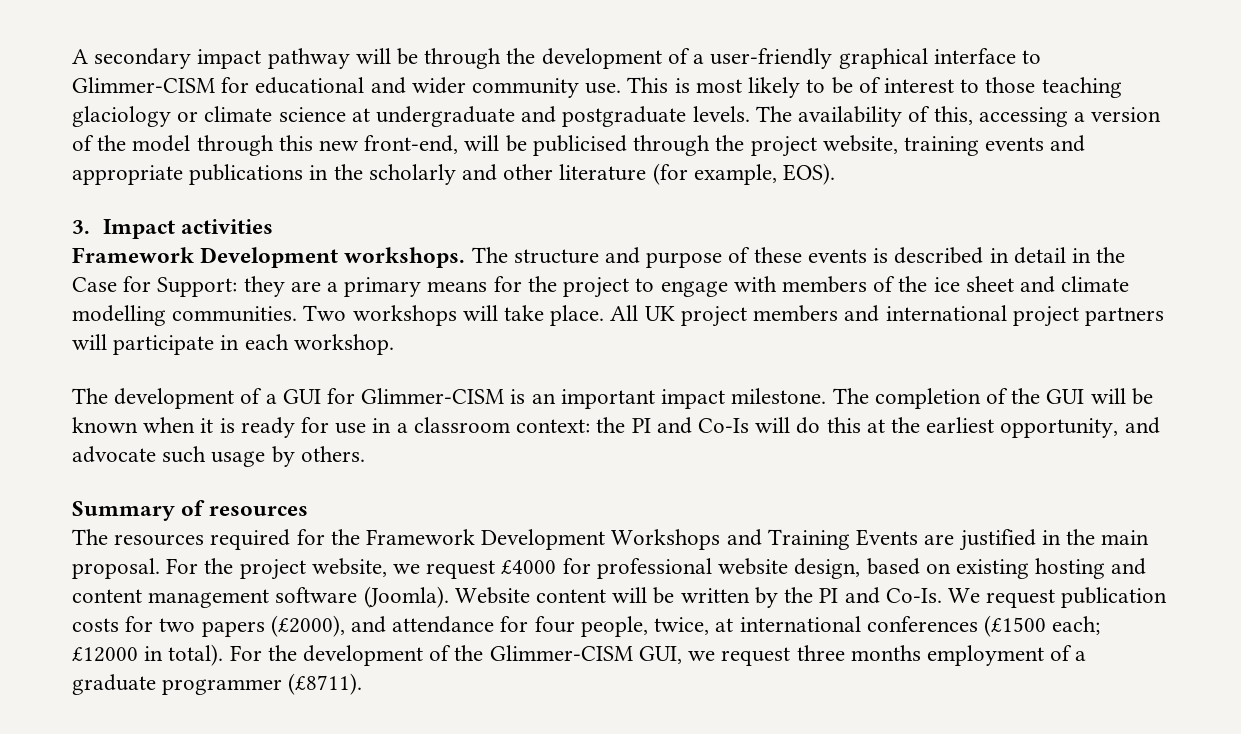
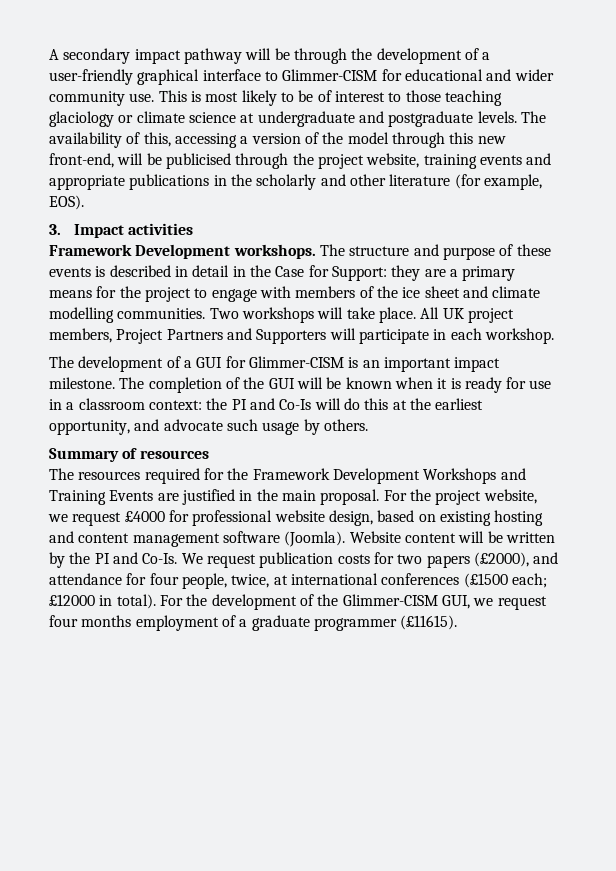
[753,305,1164,327] members and international project partners -> [49,328,327,344] members, Project Partners and Supporters
[796,645,845,661] three -> [49,615,78,627] four
[288,673,363,695] (£8711). -> [400,615,458,630] (£11615).

